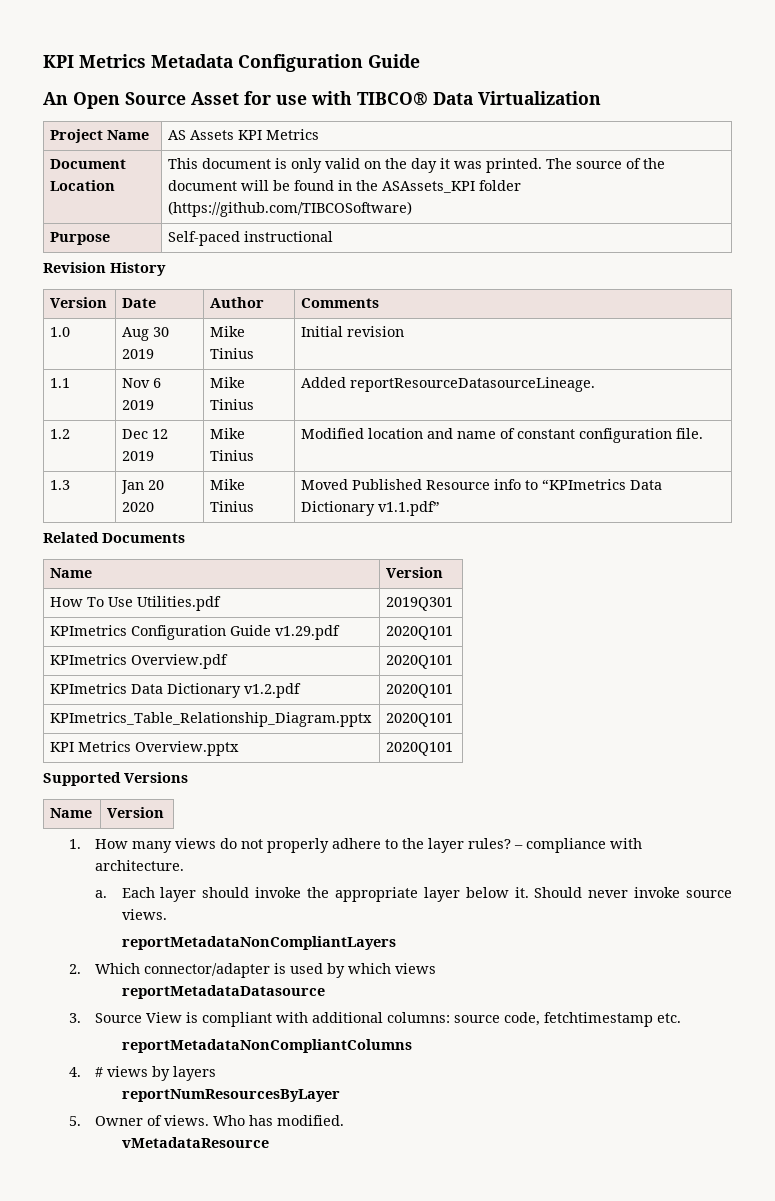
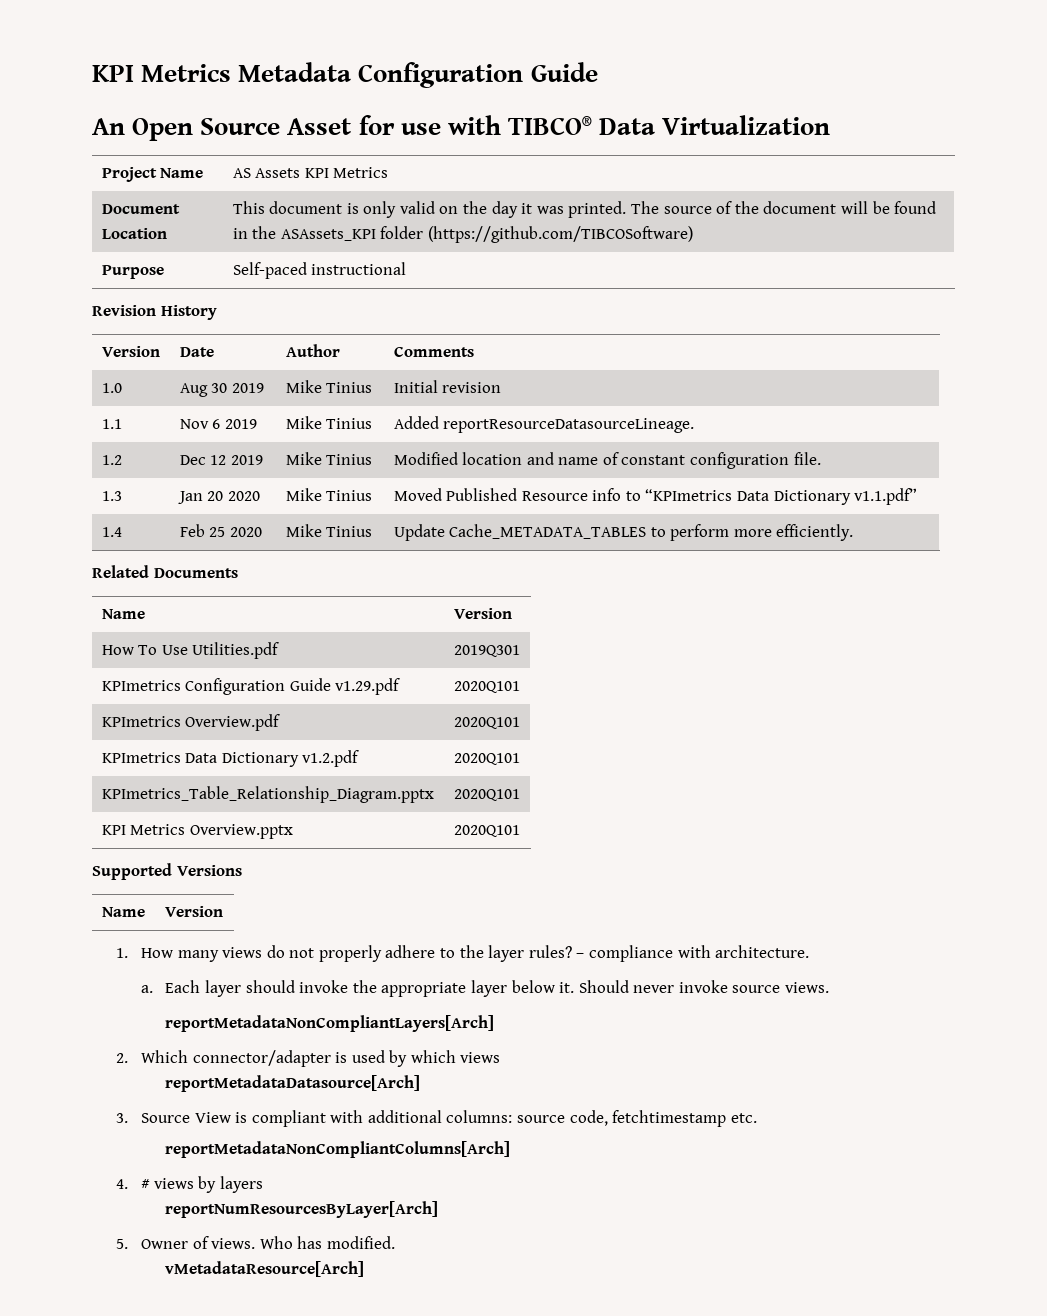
(441, 508) none -> [101,527,122,537] [179,524,262,537] [285,524,373,537] [393,524,854,541] // 1.4 | Feb 25 2020 | Mike Tinius | Update Cache_METADATA_TABLES to perform more efficiently.
[121,936,396,950] reportMetadataNonCompliantLayers -> [165,1015,495,1032] reportMetadataNonCompliantLayers[Arch]
[121,985,325,999] reportMetadataDatasource -> [165,1075,421,1092] reportMetadataDatasource[Arch]
[121,1039,412,1053] reportMetadataNonCompliantColumns -> [165,1141,511,1158] reportMetadataNonCompliantColumns[Arch]
[121,1089,340,1102] reportNumResourcesByLayer -> [165,1201,439,1218] reportNumResourcesByLayer[Arch]
[121,1137,269,1148] vMetadataResource -> [165,1261,365,1277] vMetadataResource[Arch]

